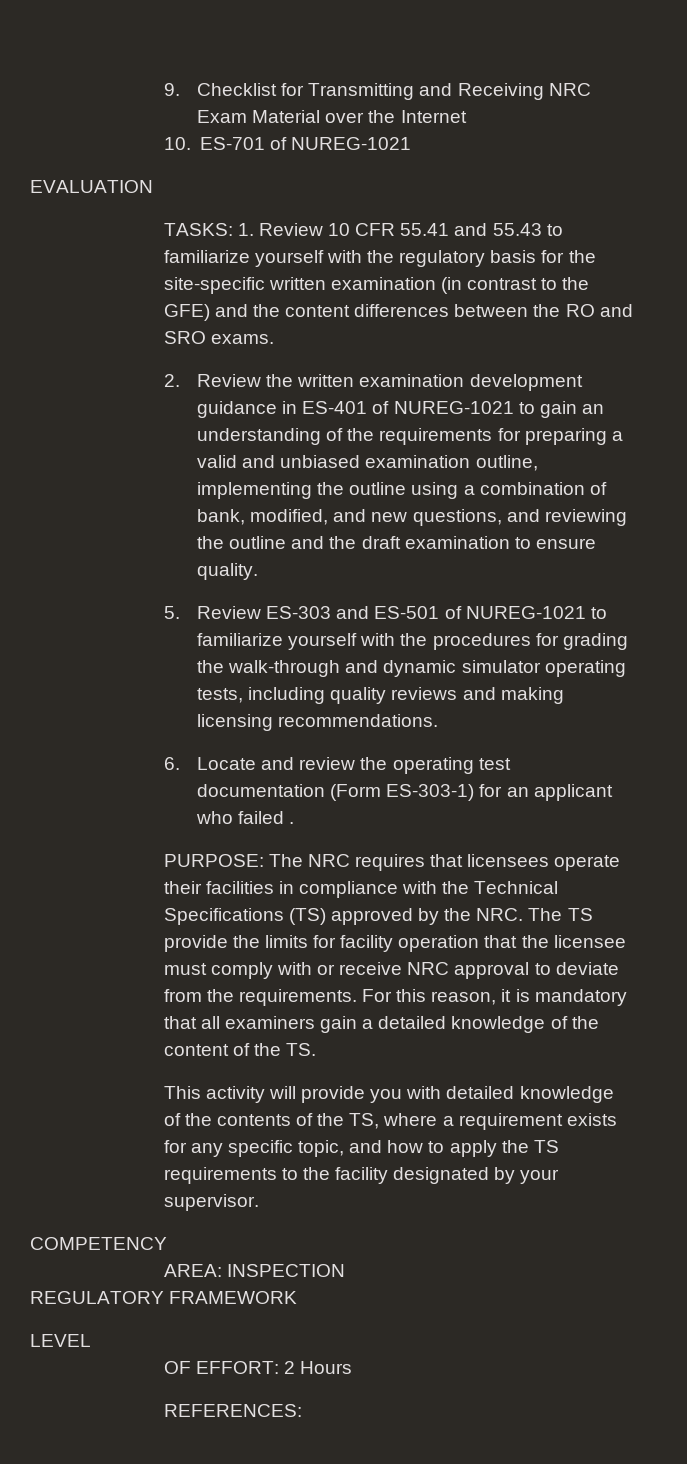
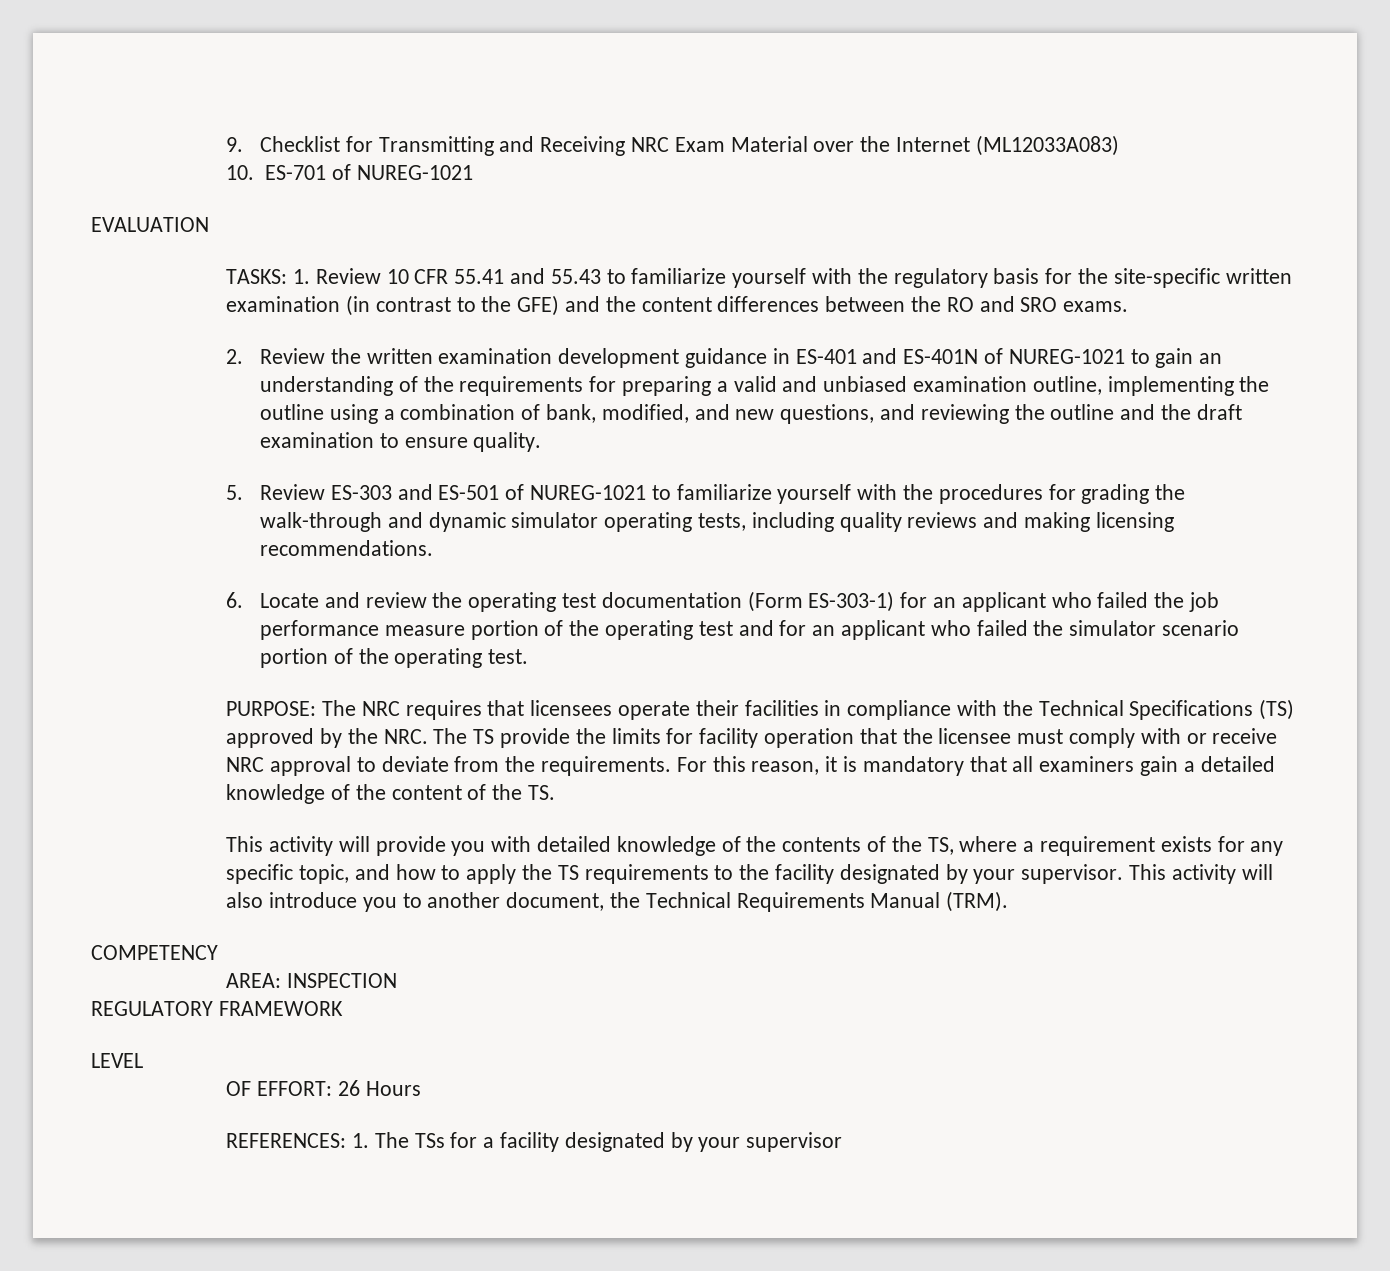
(467, 116) none -> [975,135,1119,156] (ML12033A083)
(368, 407) none -> [862,348,979,364] and ES-401N
[289,822,295,824] . -> [1154,592,1220,612] [259,620,1240,640] [259,648,529,668] the job performance measure portion of the operating test and for an applicant who failed the simulator scenario portion of the operating test.
(259, 1202) none -> [1129,864,1273,884] [226,891,1009,912] This activity will also introduce you to another document, the Technical Requirements Manual (TRM).
[283,1361,295,1374] 2 -> [337,1080,360,1096] 26
(302, 1410) none -> [351,1132,843,1152] 1. The TSs for a facility designated by your supervisor

